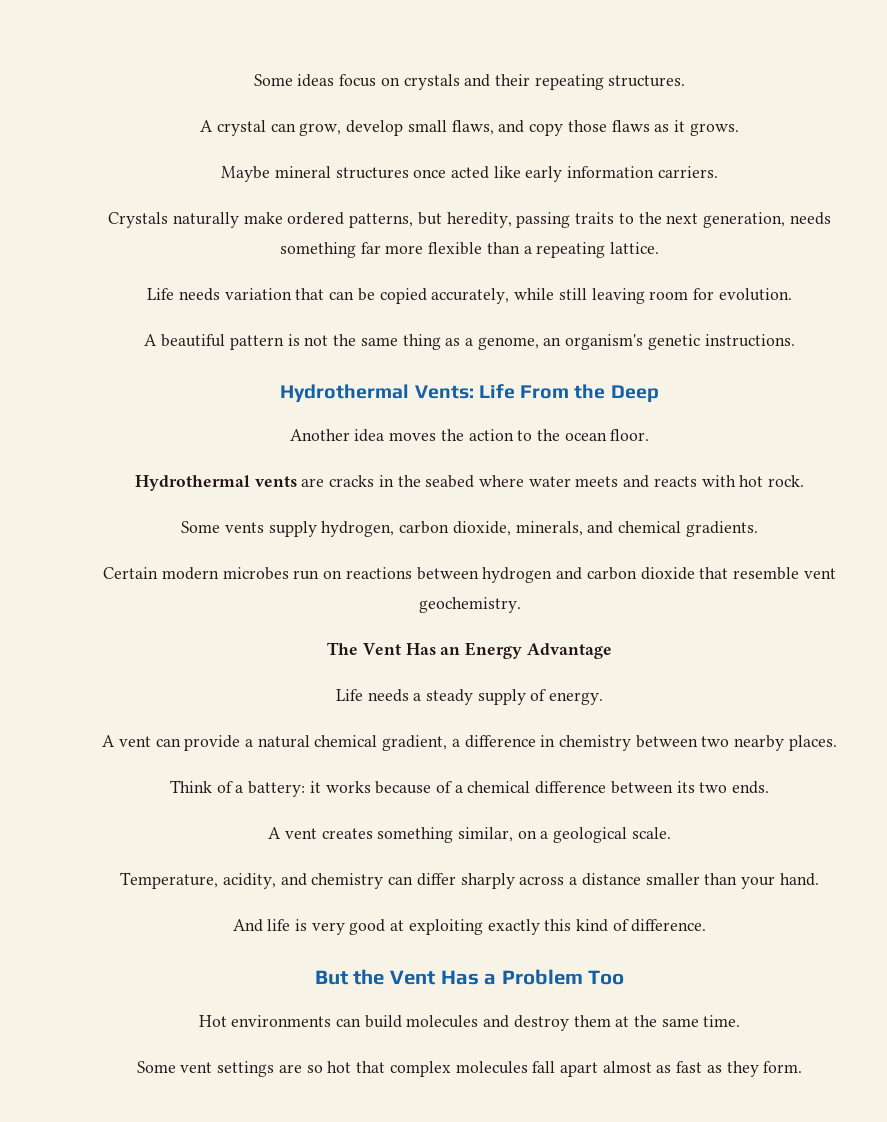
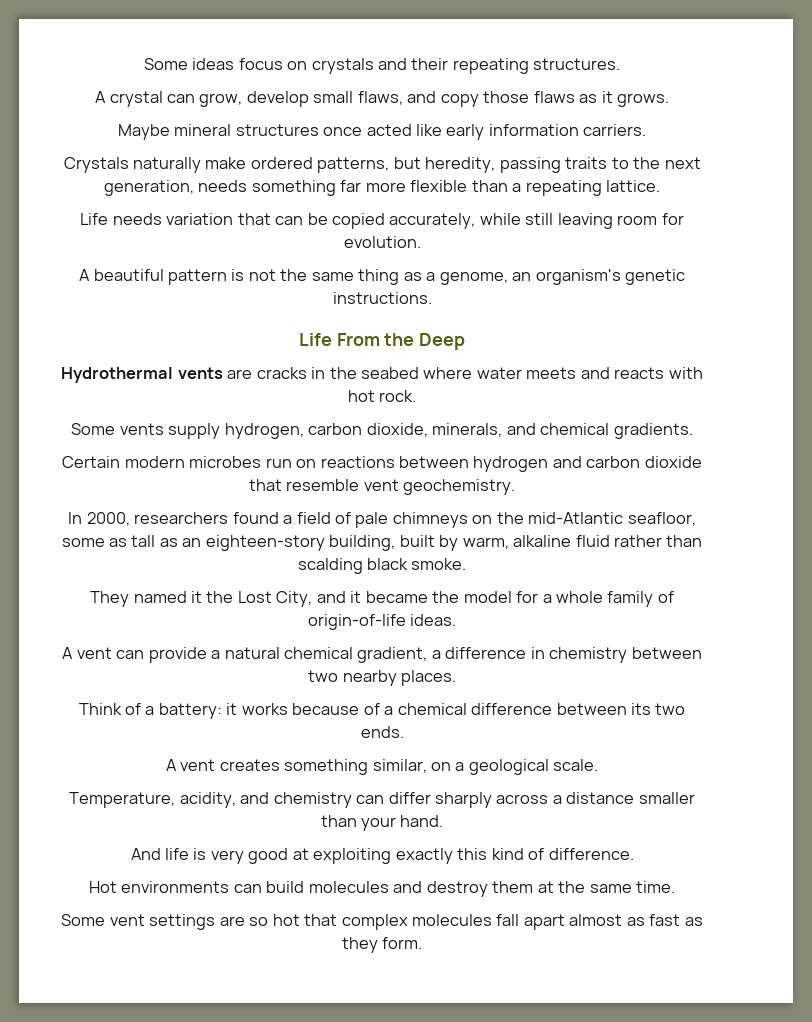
[280,384,474,403] Hydrothermal Vents: -> (432, 298) none
[289,429,650,442] // Another idea moves the action to the ocean floor. -> (466, 341) none
[327,642,612,659] [335,689,604,705] The Vent Has an Energy Advantage // Life needs a steady supply of energy. -> [68,512,696,528] [61,535,703,551] [297,558,467,574] [90,591,674,607] [307,614,457,630] In 2000, researchers found a field of pale chimneys on the mid-Atlantic seafloor, some as tall as an eighteen-story building, built by warm, alkaline fluid rather than scalding black smoke. // They named it the Lost City, and it became the model for a whole family of origin-of-life ideas.
[314,969,625,985] // But the Vent Has a Problem Too -> (634, 854) none

